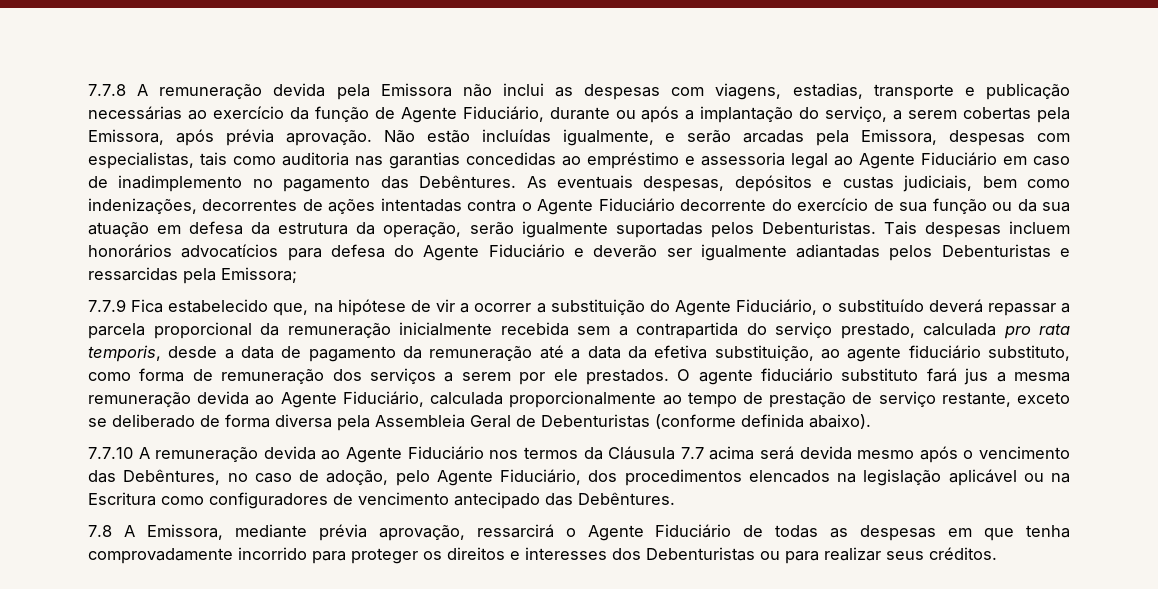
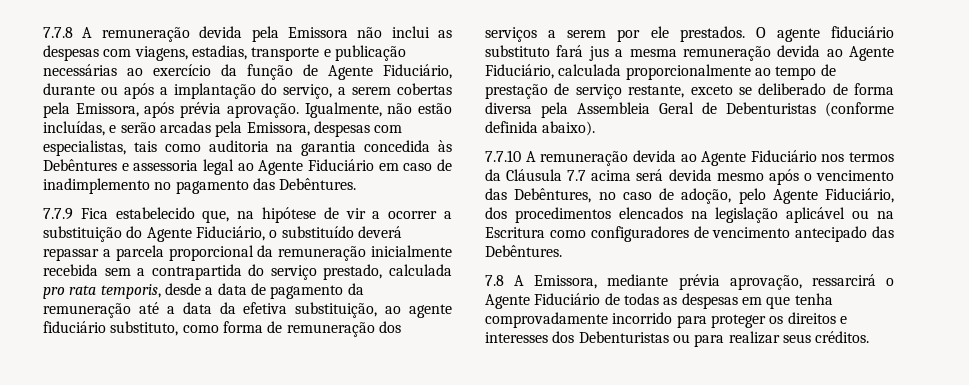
[383,129,654,146] Não estão incluídas igualmente, -> [304,102,453,118] [43,121,105,136] Igualmente, não estão incluídas,
[355,152,679,169] nas garantias concedidas ao empréstimo -> [276,140,452,156] [43,159,117,171] na garantia concedida às Debêntures
[526,175,1070,192] [88,198,1071,215] [88,221,1070,238] [88,244,1071,261] [88,267,297,284] As eventuais despesas, depósitos e custas judiciais, bem como indenizações, decorrentes de ações intentadas contra o Agente Fiduciário decorrente do exercício de sua função ou da sua atuação em defesa da estrutura da operação, serão igualmente suportadas pelos Debenturistas. Tais despesas incluem honorários advocatícios para defesa do Agente Fiduciário e deverão ser igualmente adiantadas pelos Debenturistas e ressarcidas pela Emissora; -> (357, 184) none

